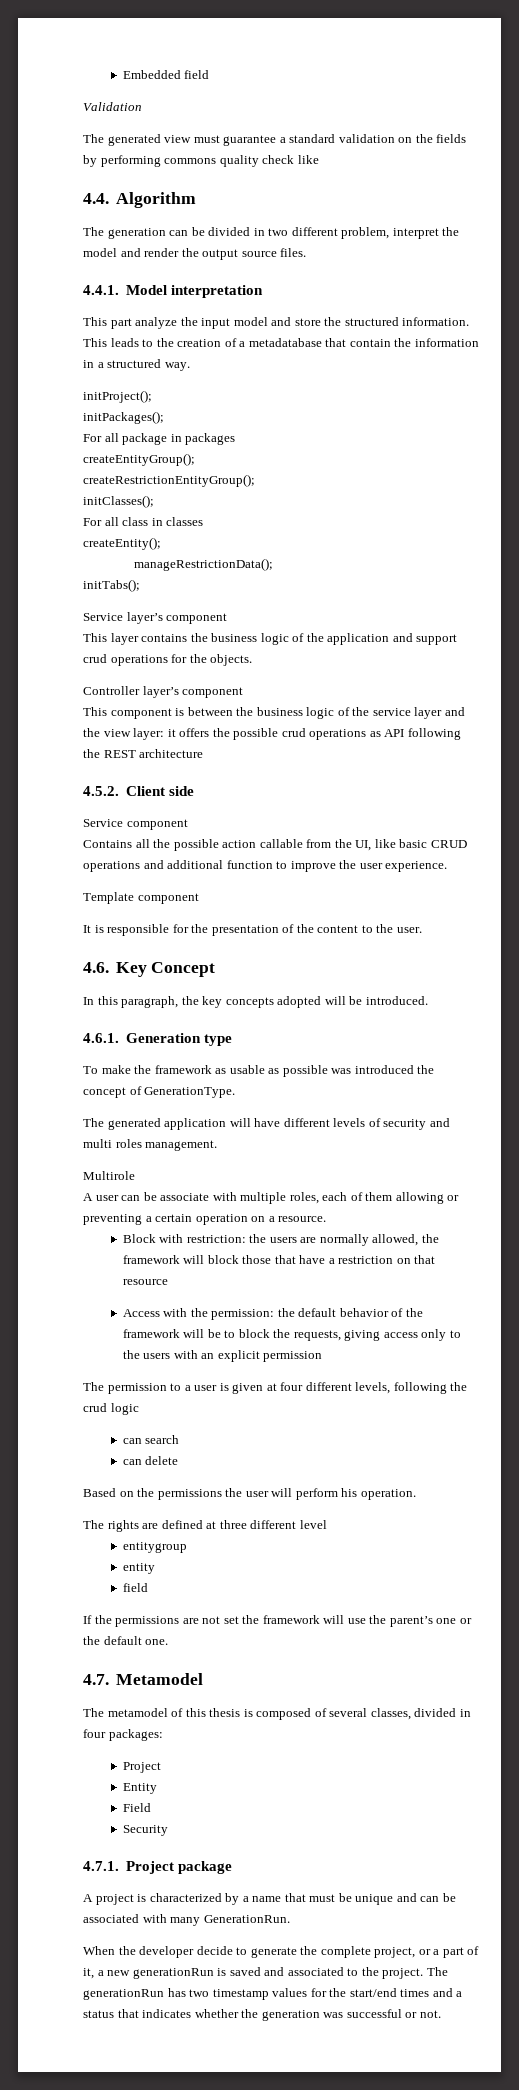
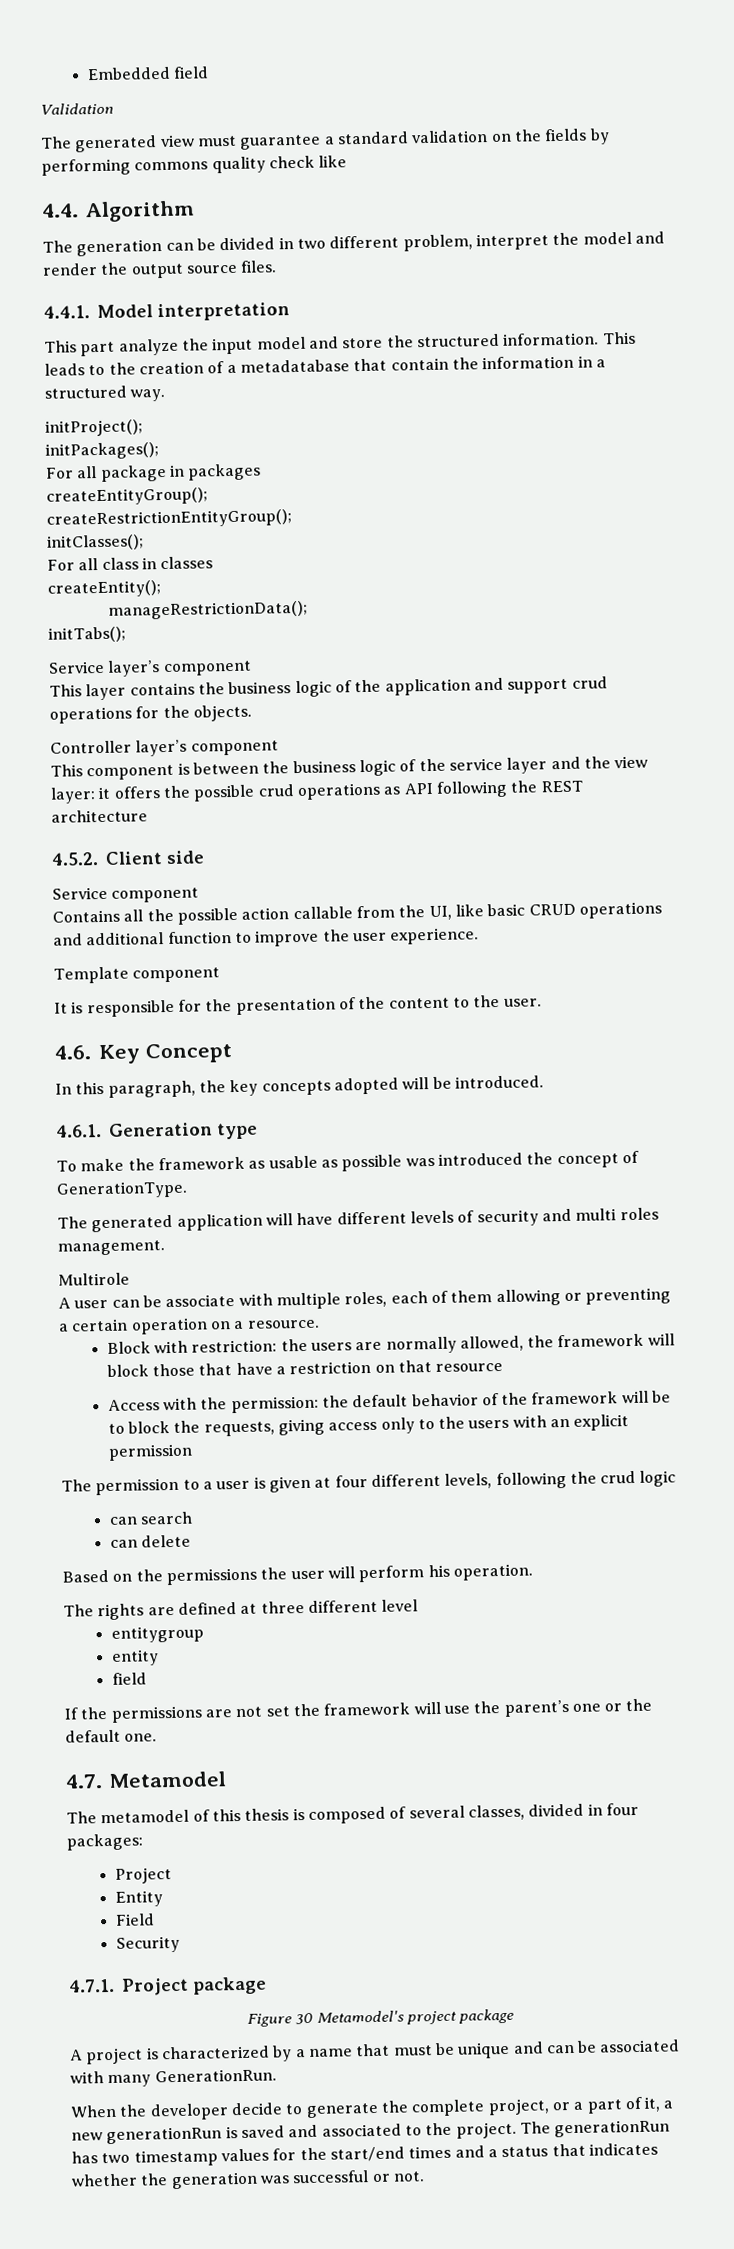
(232, 1867) none -> [246,2008,515,2027] // Figure 30 Metamodel's project package

